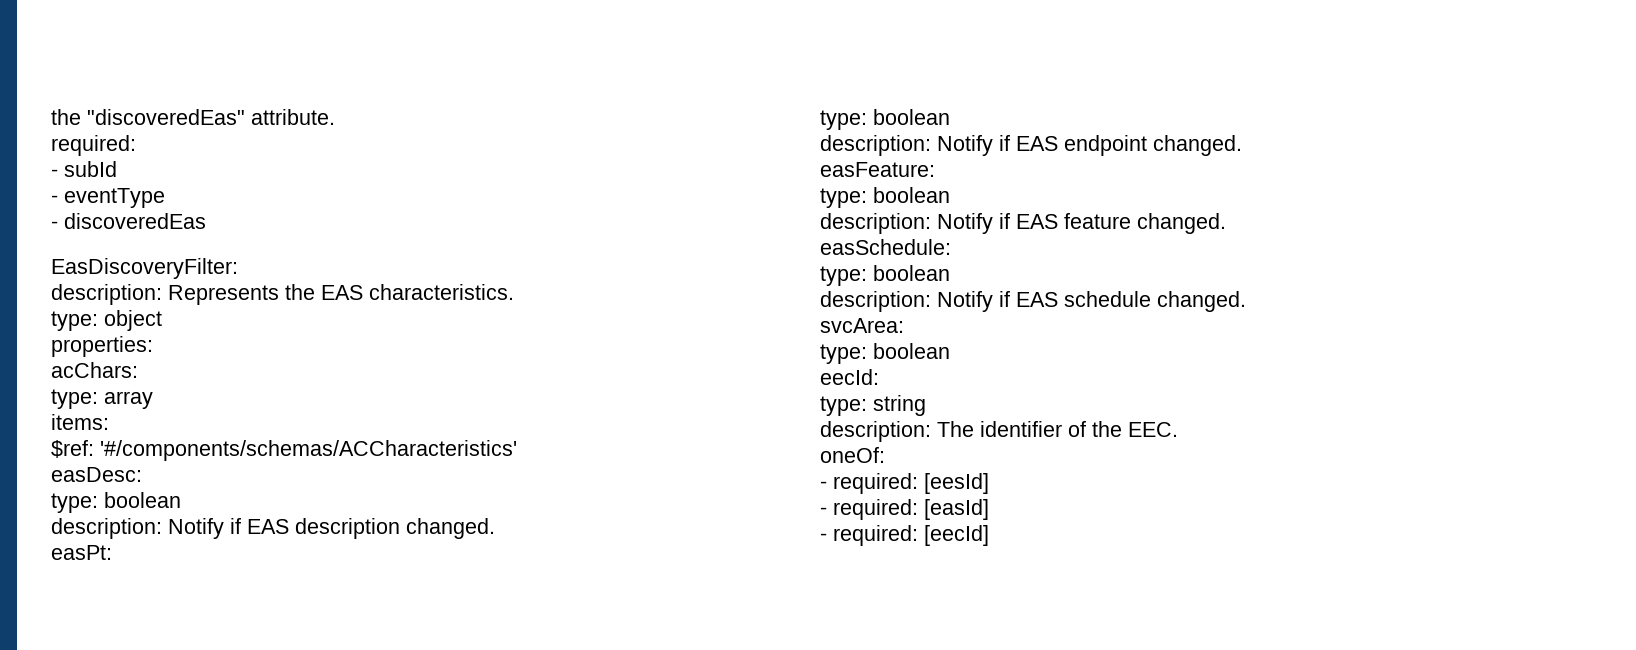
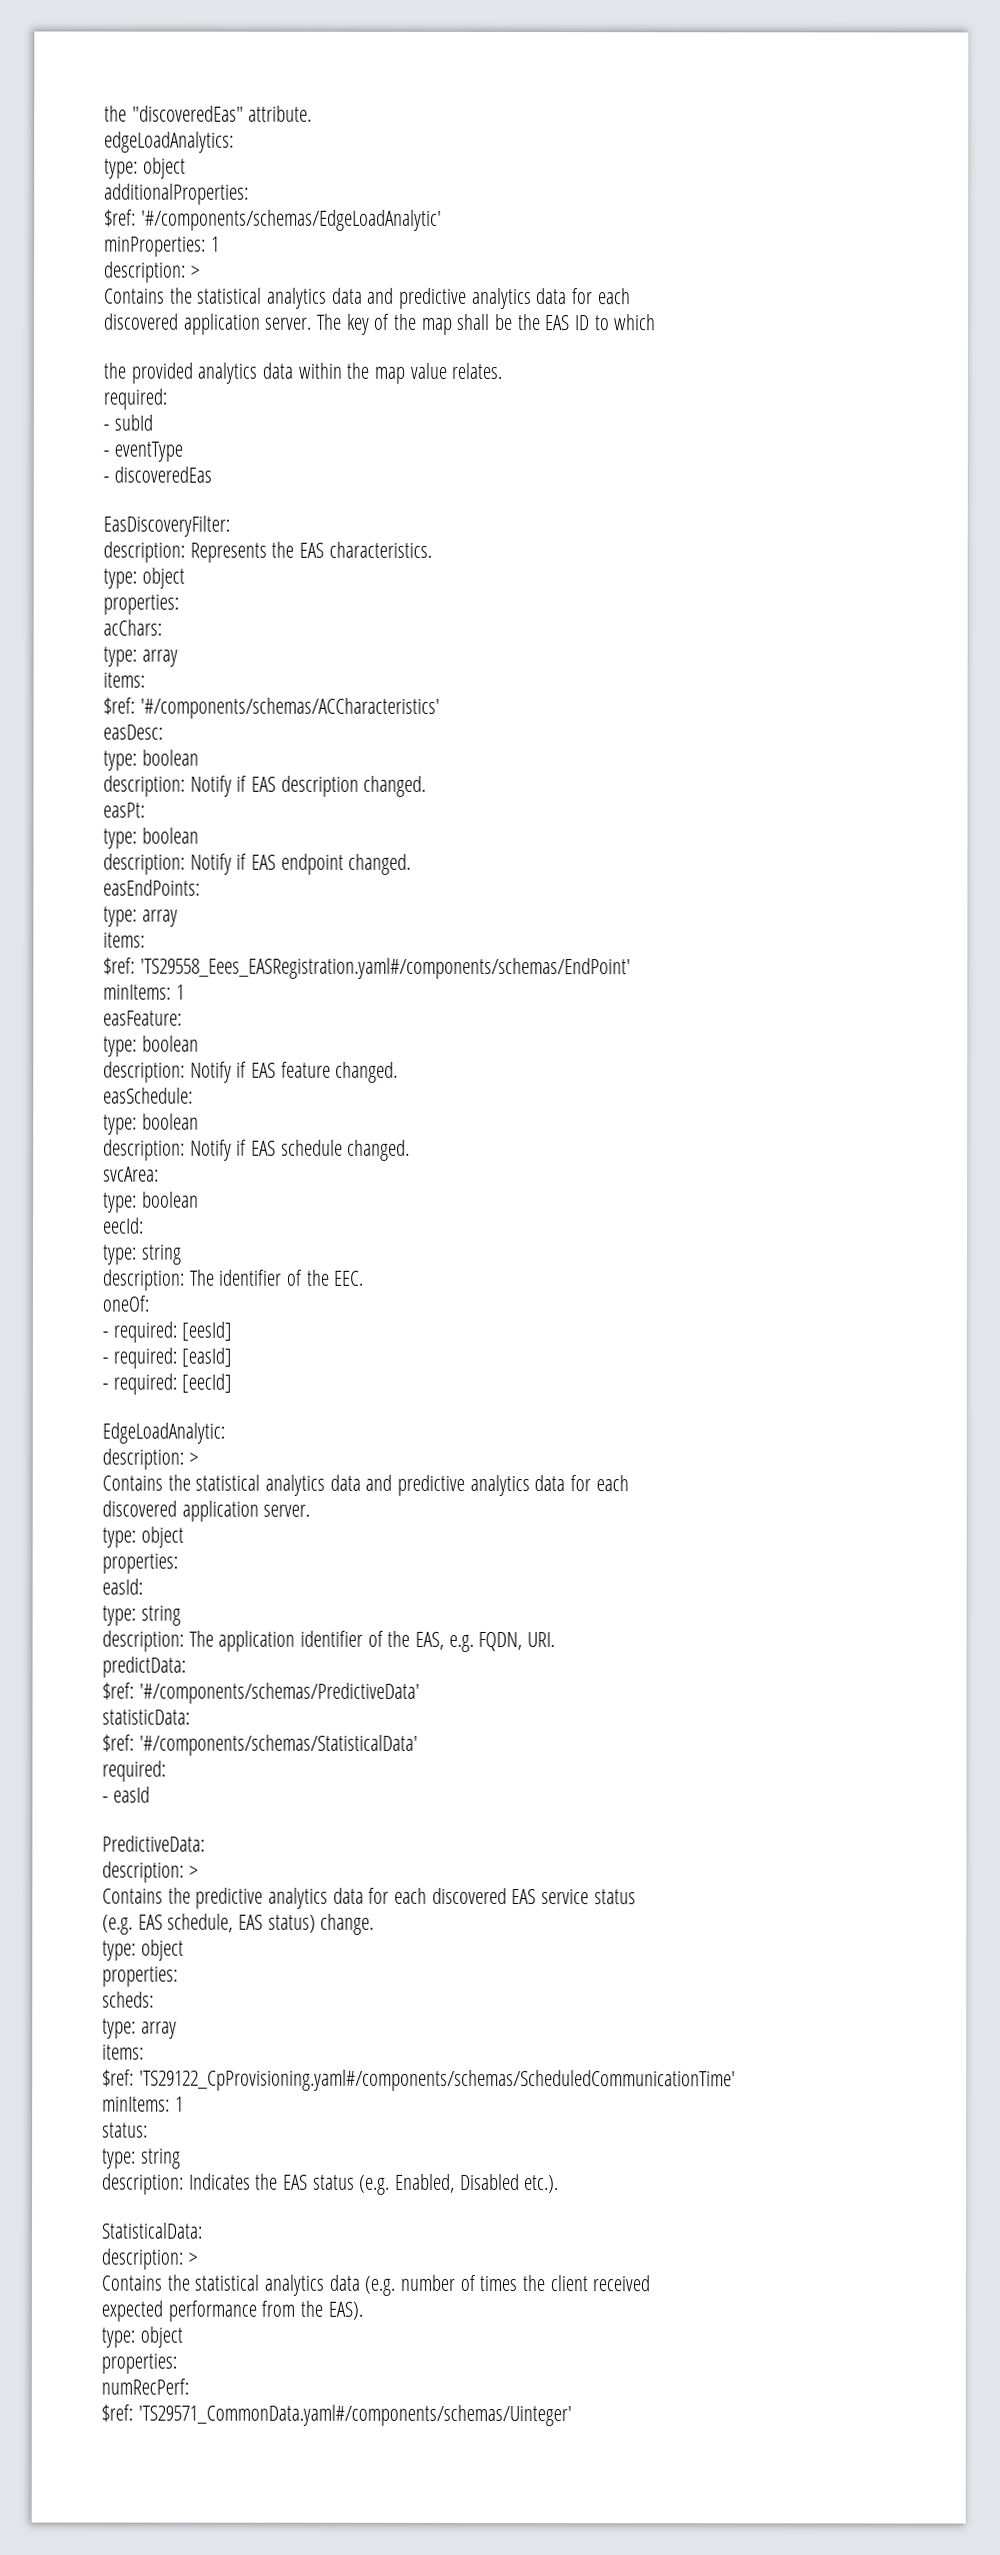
(335, 117) none -> [104,131,234,153] [104,157,186,179] [104,183,249,205] [104,209,442,231] [104,236,220,257] [104,261,200,283] [104,287,631,310] [103,313,657,335] [103,362,503,384] // edgeLoadAnalytics: // type: object // additionalProperties: // $ref: '#/components/schemas/EdgeLoadAnalytic' // minProperties: 1 // description: > // Contains the statistical analytics data and predictive analytics data for each // discovered application server. The key of the map shall be the EAS ID to which // the provided analytics data within the map value relates.
(1242, 145) none -> [103,879,200,896] [103,906,178,927] [103,932,145,948] [103,957,631,980] [103,984,185,1000] // easEndPoints: // type: array // items: // $ref: 'TS29558_Eees_EASRegistration.yaml#/components/schemas/EndPoint' // minItems: 1
(989, 535) none -> [102,1422,225,1444] [102,1448,198,1470] [102,1474,629,1497] [102,1500,311,1522] [102,1526,184,1548] [102,1553,178,1574] [102,1578,143,1595] [102,1605,181,1626] [102,1630,556,1652] [102,1656,186,1678] [102,1682,420,1704] [102,1709,190,1725] [102,1734,418,1756] [102,1760,166,1782] [102,1786,150,1803] [102,1835,205,1852] [102,1861,198,1883] [102,1887,636,1909] [102,1913,375,1935] [102,1939,184,1961] [102,1966,178,1987] [102,1991,154,2008] [102,2018,177,2039] [102,2044,144,2060] [102,2069,736,2092] [102,2096,184,2112] [102,2122,148,2138] [102,2148,181,2169] [102,2173,560,2195] [101,2222,203,2239] [101,2248,197,2270] [101,2274,651,2296] [101,2300,363,2322] [101,2326,183,2348] [101,2353,177,2374] [101,2378,189,2395] [101,2404,572,2427] // EdgeLoadAnalytic: // description: > // Contains the statistical analytics data and predictive analytics data for each // discovered application server. // type: object // properties: // easId: // type: string // description: The application identifier of the EAS, e.g. FQDN, URI. // predictData: // $ref: '#/components/schemas/PredictiveData' // statisticData: // $ref: '#/components/schemas/StatisticalData' // required: // - easId // PredictiveData: // description: > // Contains the predictive analytics data for each discovered EAS service status // (e.g. EAS schedule, EAS status) change. // type: object // properties: // scheds: // type: array // items: // $ref: 'TS29122_CpProvisioning.yaml#/components/schemas/ScheduledCommunicationTime' // minItems: 1 // status: // type: string // description: Indicates the EAS status (e.g. Enabled, Disabled etc.). // StatisticalData: // description: > // Contains the statistical analytics data (e.g. number of times the client received // expected performance from the EAS). // type: object // properties: // numRecPerf: // $ref: 'TS29571_CommonData.yaml#/components/schemas/Uinteger'

